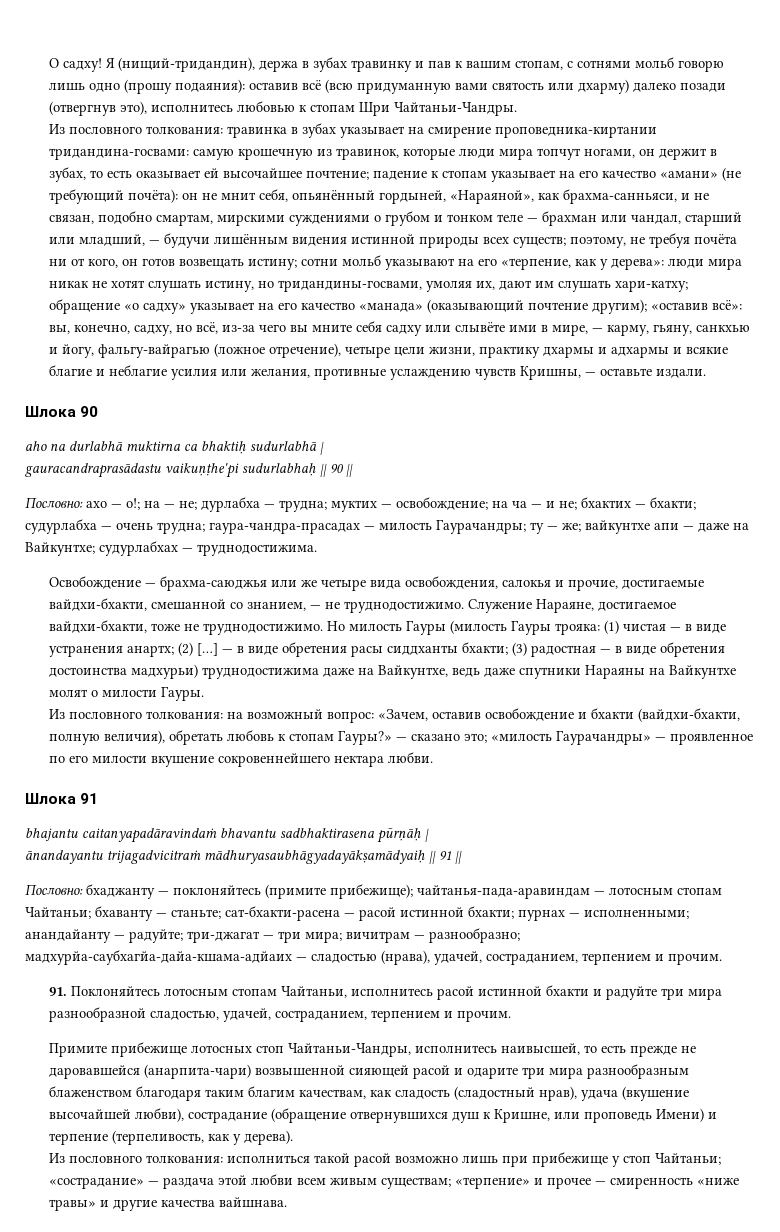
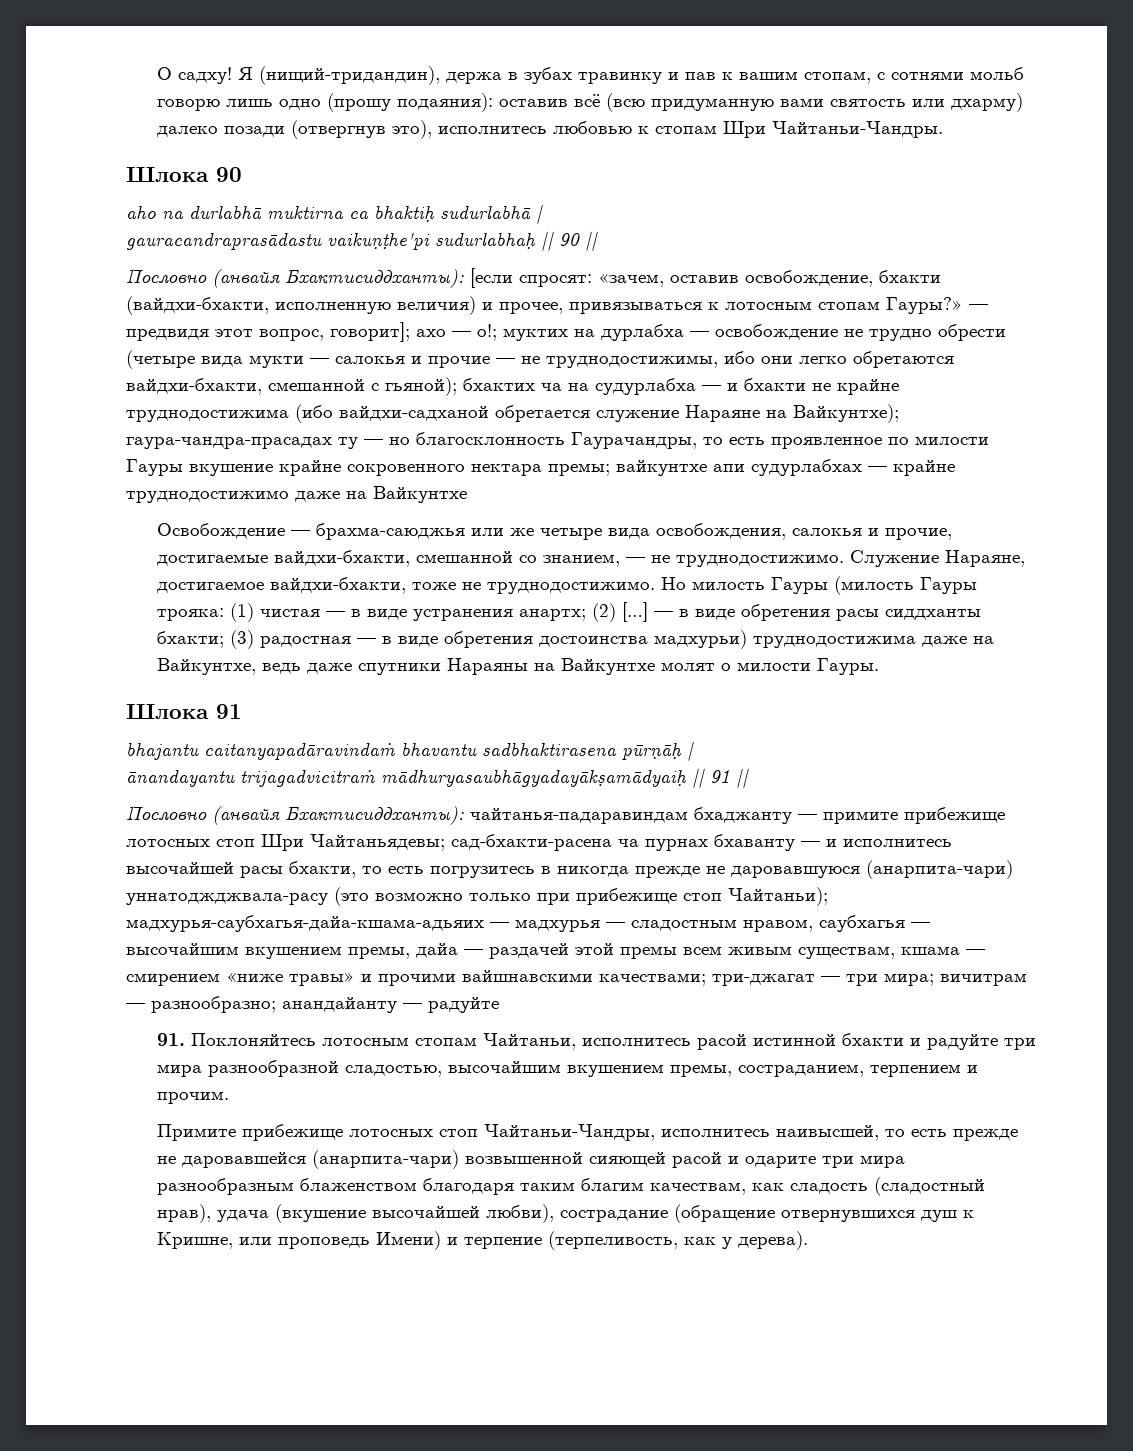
[49,123,658,138] [49,148,718,160] [49,167,742,182] [49,189,710,204] [49,211,743,226] [49,233,738,248] [49,255,743,270] [49,280,689,292] [49,299,743,314] [49,321,751,336] [49,343,729,358] [49,365,707,380] // Из пословного толкования: травинка в зубах указывает на смирение проповедника-киртании тридандина-госвами: самую крошечную из травинок, которые люди мира топчут ногами, он держит в зубах, то есть оказывает ей высочайшее почтение; падение к стопам указывает на его качество «амани» (не требующий почёта): он не мнит себя, опьянённый гордыней, «Нараяной», как брахма-санньяси, и не связан, подобно смартам, мирскими суждениями о грубом и тонком теле — брахман или чандал, старший или младший, — будучи лишённым видения истинной природы всех существ; поэтому, не требуя почёта ни от кого, он готов возвещать истину; сотни мольб указывают на его «терпение, как у дерева»: люди мира никак не хотят слушать истину, но тридандины-госвами, умоляя их, дают им слушать хари-катху; обращение «о садху» указывает на его качество «манада» (оказывающий почтение другим); «оставив всё»: вы, конечно, садху, но всё, из-за чего вы мните себя садху или слывёте ими в мире, — карму, гьяну, санкхью и йогу, фальгу-вайрагью (ложное отречение), четыре цели жизни, практику дхармы и адхармы и всякие благие и неблагие усилия или желания, противные услаждению чувств Кришны, — оставьте издали. -> (943, 129) none
[25,497,696,512] [25,519,749,534] [25,541,317,556] Пословно: ахо — о!; на — не; дурлабха — трудна; муктих — освобождение; на ча — и не; бхактих — бхакти; судурлабха — очень трудна; гаура-чандра-прасадах — милость Гаурачандры; ту — же; вайкунтхе апи — даже на Вайкунтхе; судурлабхах — труднодостижима. -> [126,268,941,288] [126,296,988,315] [126,322,1006,342] [126,350,954,369] [126,377,899,396] [126,404,899,423] [126,432,989,449] [126,459,955,476] [126,486,467,503] Пословно (анвайя Бхактисиддханты): [если спросят: «зачем, оставив освобождение, бхакти (вайдхи-бхакти, исполненную величия) и прочее, привязываться к лотосным стопам Гауры?» — предвидя этот вопрос, говорит]; ахо — о!; муктих на дурлабха — освобождение не трудно обрести (четыре вида мукти — салокья и прочие — не труднодостижимы, ибо они легко обретаются вайдхи-бхакти, смешанной с гьяной); бхактих ча на судурлабха — и бхакти не крайне труднодостижима (ибо вайдхи-садханой обретается служение Нараяне на Вайкунтхе); гаура-чандра-прасадах ту — но благосклонность Гаурачандры, то есть проявленное по милости Гауры вкушение крайне сокровенного нектара премы; вайкунтхе апи судурлабхах — крайне труднодостижимо даже на Вайкунтхе
[49,708,741,723] [49,730,754,745] [49,752,434,767] // Из пословного толкования: на возможный вопрос: «Зачем, оставив освобождение и бхакти (вайдхи-бхакти, полную величия), обретать любовь к стопам Гауры?» — сказано это; «милость Гаурачандры» — проявленное по его милости вкушение сокровеннейшего нектара любви. -> (879, 666) none
[25,884,722,899] [25,906,689,921] [25,929,183,943] Пословно: бхаджанту — поклоняйтесь (примите прибежище); чайтанья-пада-аравиндам — лотосным стопам Чайтаньи; бхаванту — станьте; сат-бхакти-расена — расой истинной бхакти; пурнах — исполненными; анандайанту — радуйте; -> [126,805,1005,825] [126,834,952,851] [126,860,1013,879] [126,887,828,906] [126,915,930,932] [126,943,985,959] [126,970,706,986] Пословно (анвайя Бхактисиддханты): чайтанья-падаравиндам бхаджанту — примите прибежище лотосных стоп Шри Чайтаньядевы; сад-бхакти-расена ча пурнах бхаванту — и исполнитесь высочайшей расы бхакти, то есть погрузитесь в никогда прежде не даровавшуюся (анарпита-чари) уннатоджджвала-расу (это возможно только при прибежище стоп Чайтаньи); мадхурья-саубхагья-дайа-кшама-адьяих — мадхурья — сладостным нравом, саубхагья — высочайшим вкушением премы, дайа — раздачей этой премы всем живым существам, кшама — смирением «ниже травы» и прочими вайшнавскими качествами;
[25,950,722,965] мадхурйа-саубхагйа-дайа-кшама-адйаих — сладостью (нрава), удачей, состраданием, терпением и прочим. -> [282,997,499,1013] анандайанту — радуйте
[223,1008,272,1022] удачей, -> [447,1061,732,1077] высочайшим вкушением премы,
[49,1152,722,1167] [49,1174,740,1189] [49,1197,288,1211] // Из пословного толкования: исполниться такой расой возможно лишь при прибежище у стоп Чайтаньи; «сострадание» — раздача этой любви всем живым существам; «терпение» и прочее — смиренность «ниже травы» и другие качества вайшнава. -> (808, 1240) none

